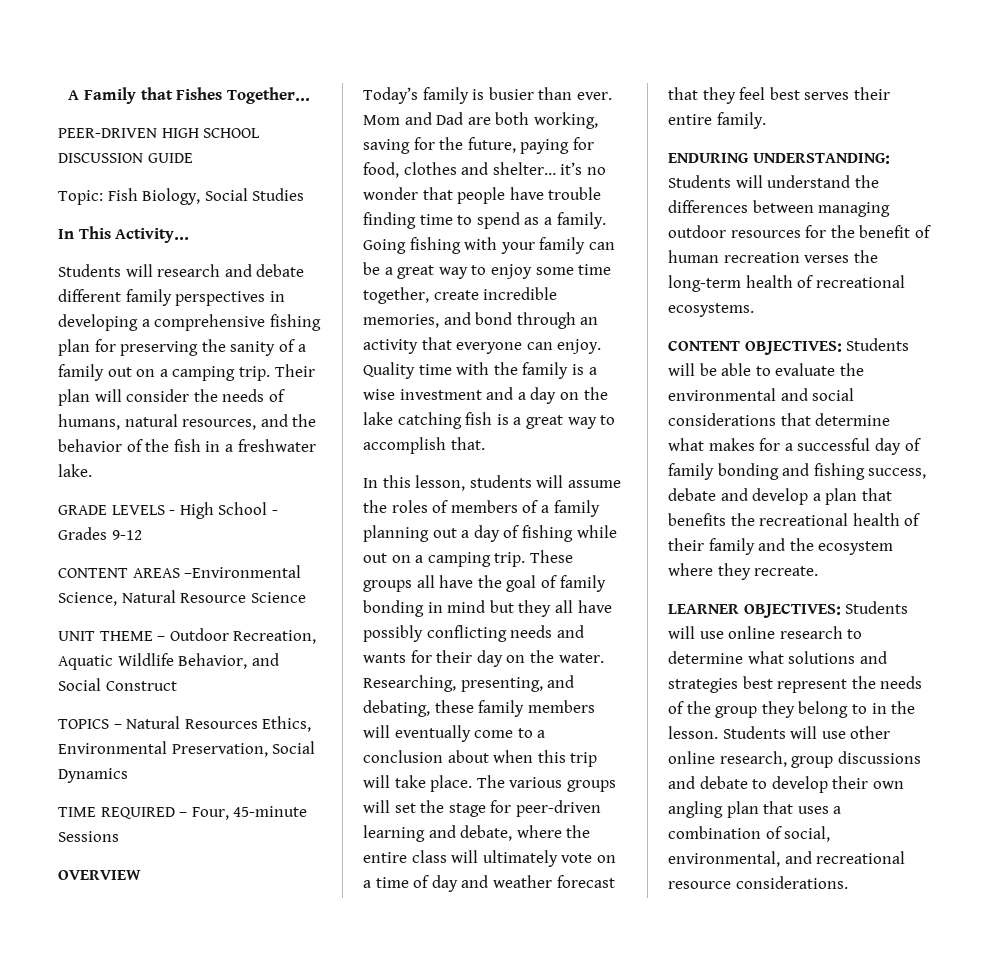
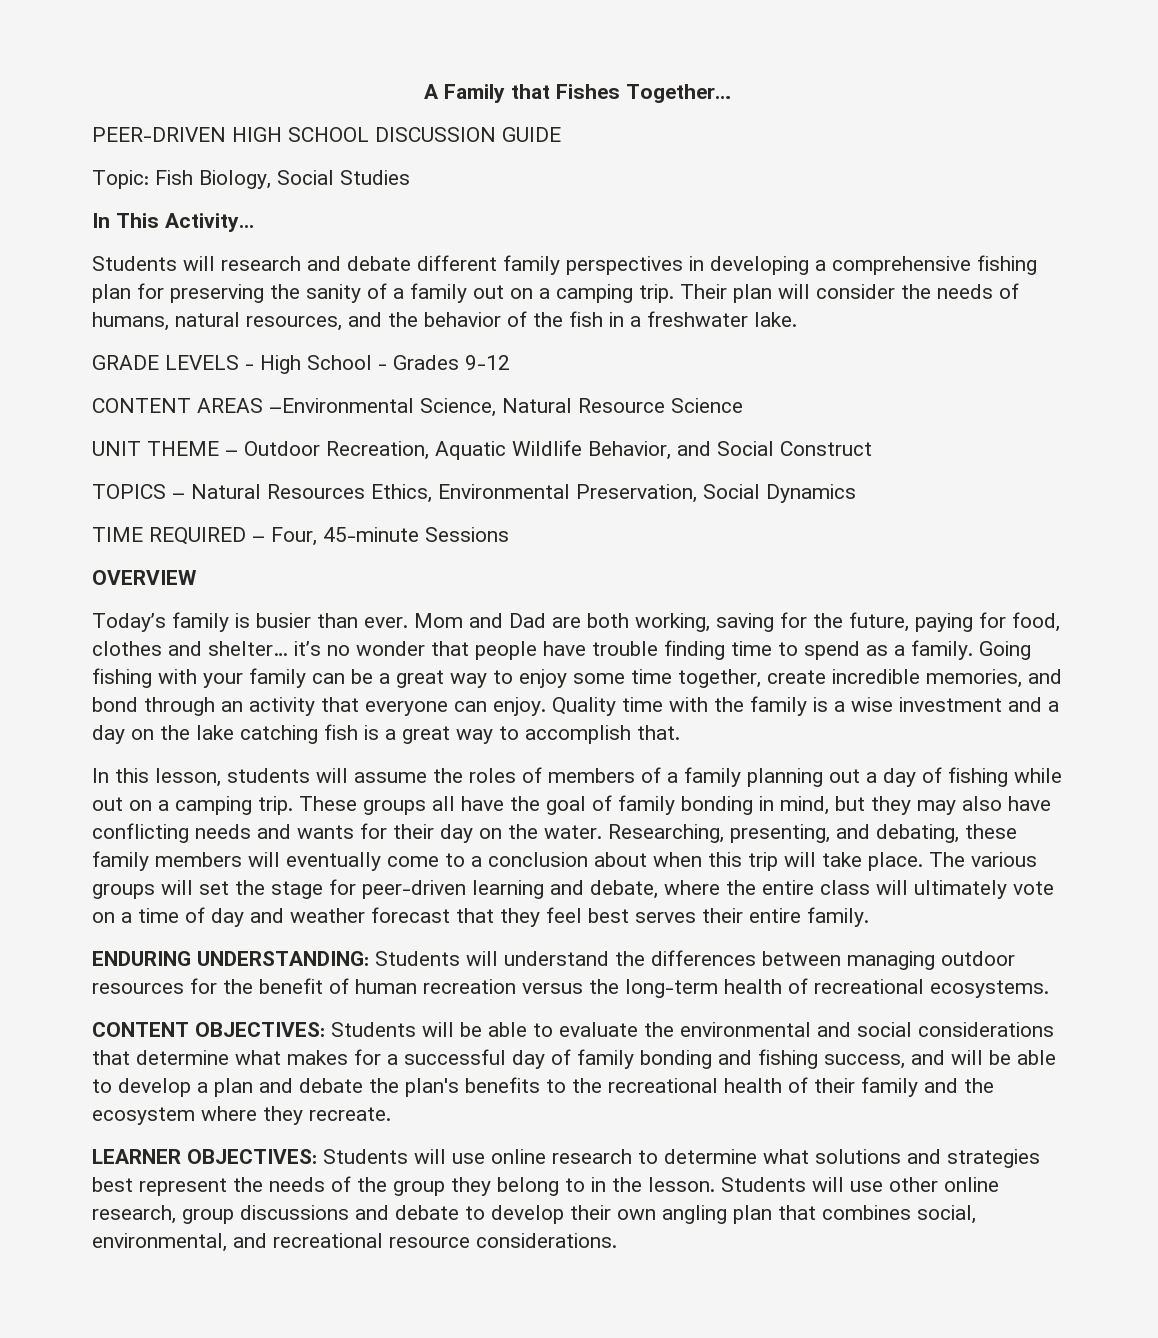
[447,600,486,613] mind -> [780,796,829,815] mind,
[554,600,612,613] [363,625,423,642] all have possibly -> [917,796,1051,815] may also have
[804,255,850,263] verses -> [522,983,583,994] versus
[668,488,892,505] [668,513,726,526] debate and develop a plan that benefits -> [911,1050,1056,1065] [92,1077,566,1097] and will be able to develop a plan and debate the plan's benefits to
[797,806,842,814] [668,826,782,839] uses a combination of -> [822,1205,911,1220] combines

